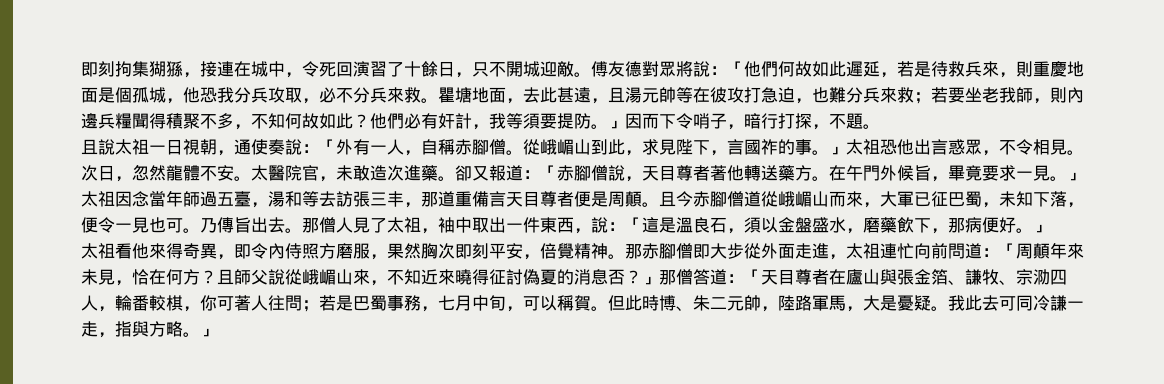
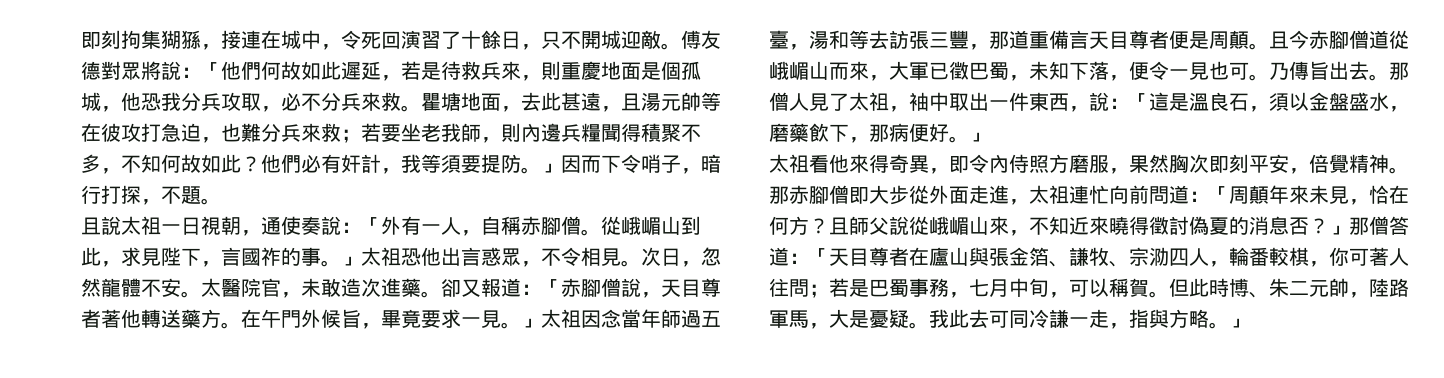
[387,191,404,207] 丰 -> [949,30,969,49] 豐
[931,191,948,207] 征 -> [949,61,969,80] 徵
[489,269,506,285] 征 -> [1149,216,1169,235] 徵

